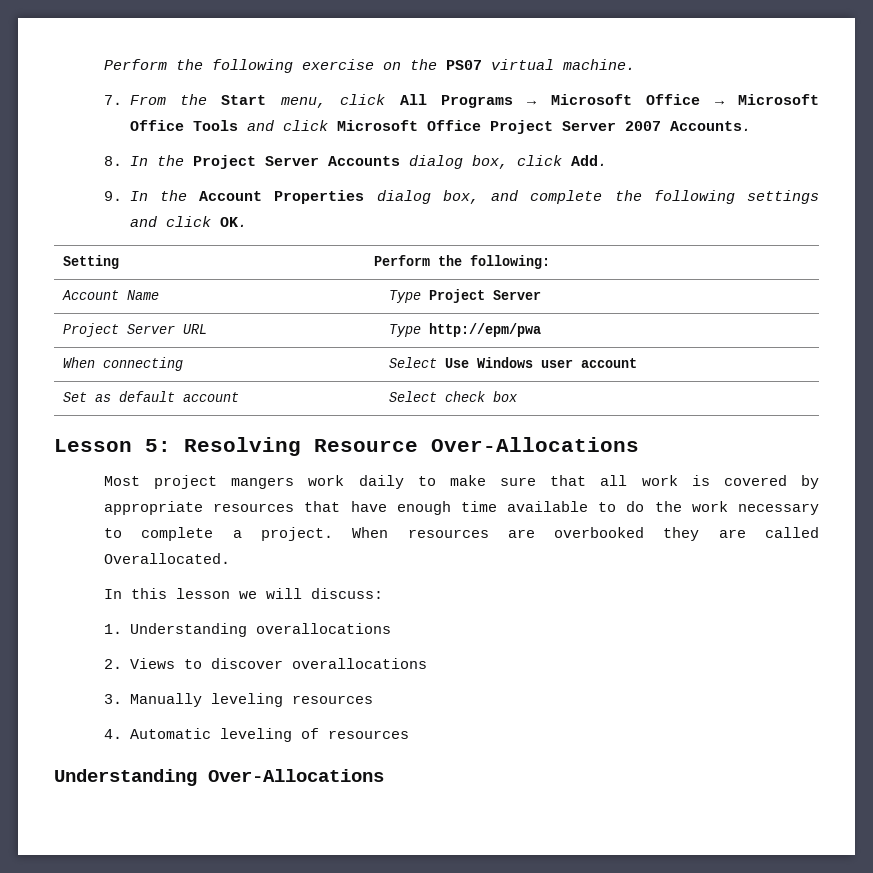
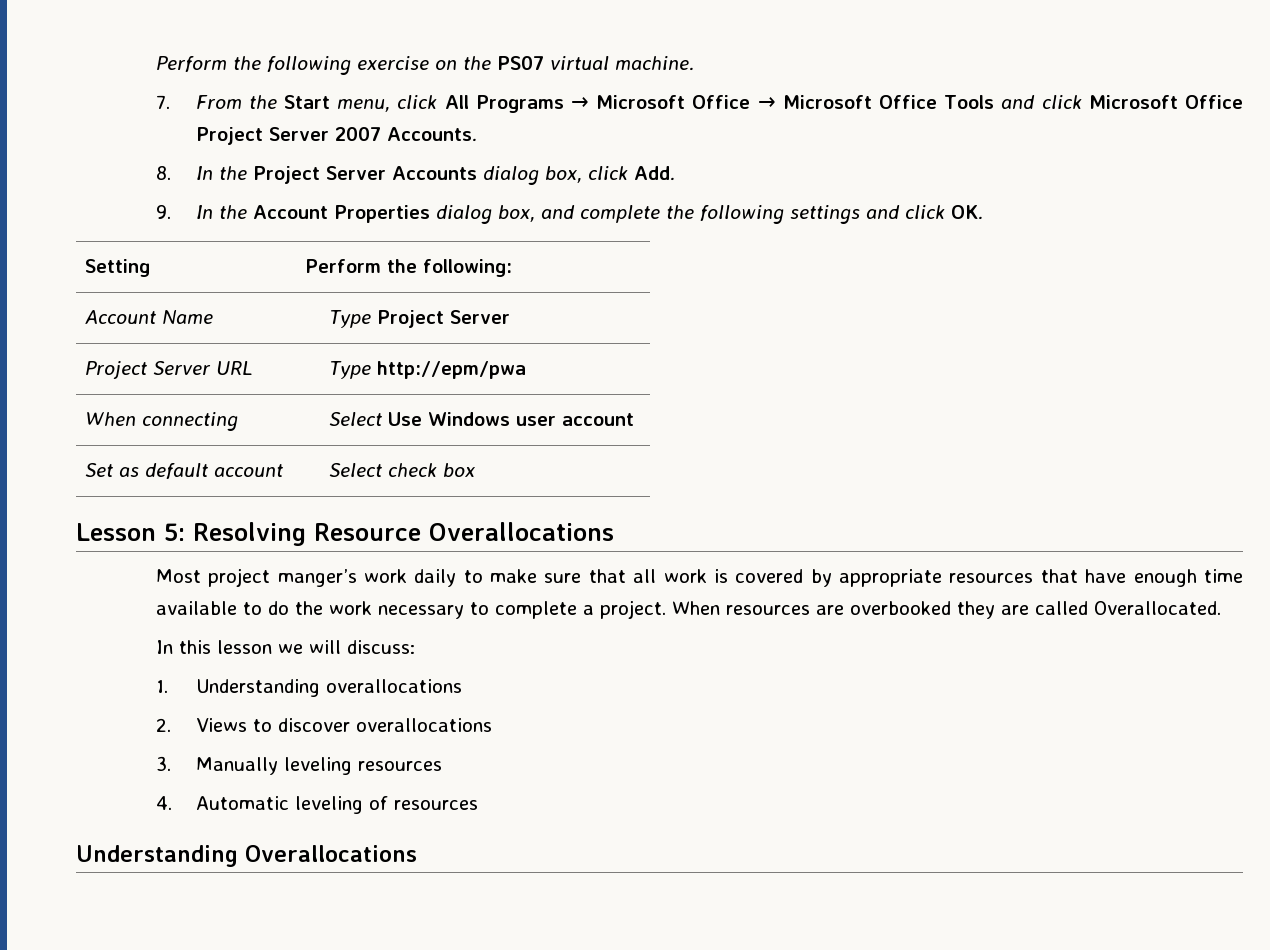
[431,437,639,452] Over-Allocations -> [429,522,614,541] Overallocations
[231,477,295,489] mangers -> [277,569,357,587] manger’s
[208,769,384,782] Over-Allocations -> [245,845,417,862] Overallocations

